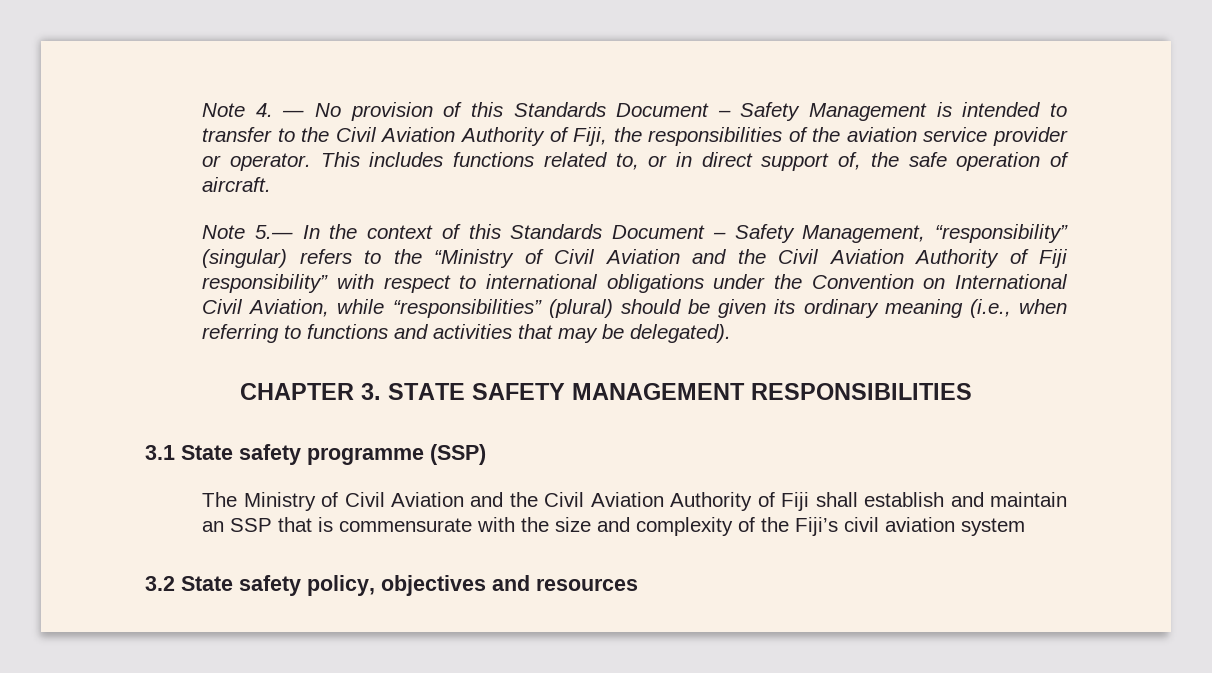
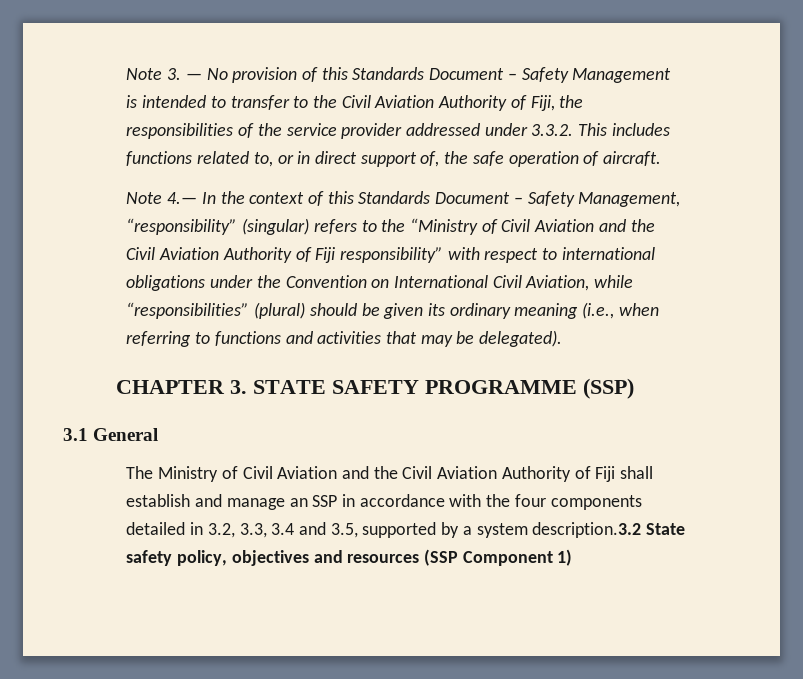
[202,103,273,117] Note 4. -> [126,68,182,80] Note 3.
[846,127,917,142] aviation -> (282, 129) none
[202,153,311,171] or operator. -> [405,123,574,136] addressed under 3.3.2.
[254,225,293,239] 5.— -> [167,192,198,204] 4.—
[572,383,972,400] MANAGEMENT RESPONSIBILITIES -> [424,378,634,399] PROGRAMME (SSP)
[181,444,486,465] State safety programme (SSP) -> [93,428,159,441] General
[990,492,1068,507] maintain -> [226,498,285,510] manage
[278,517,956,536] that is commensurate with the size and complexity of the Fiji’s civil aviation -> [341,494,642,510] [126,522,472,538] in accordance with the four components detailed in 3.2, 3.3, 3.4 and 3.5, supported by a
[145,576,175,591] // 3.2 -> [532,522,642,538] description.3.2
(638, 584) none -> [423,549,573,566] (SSP Component 1)

